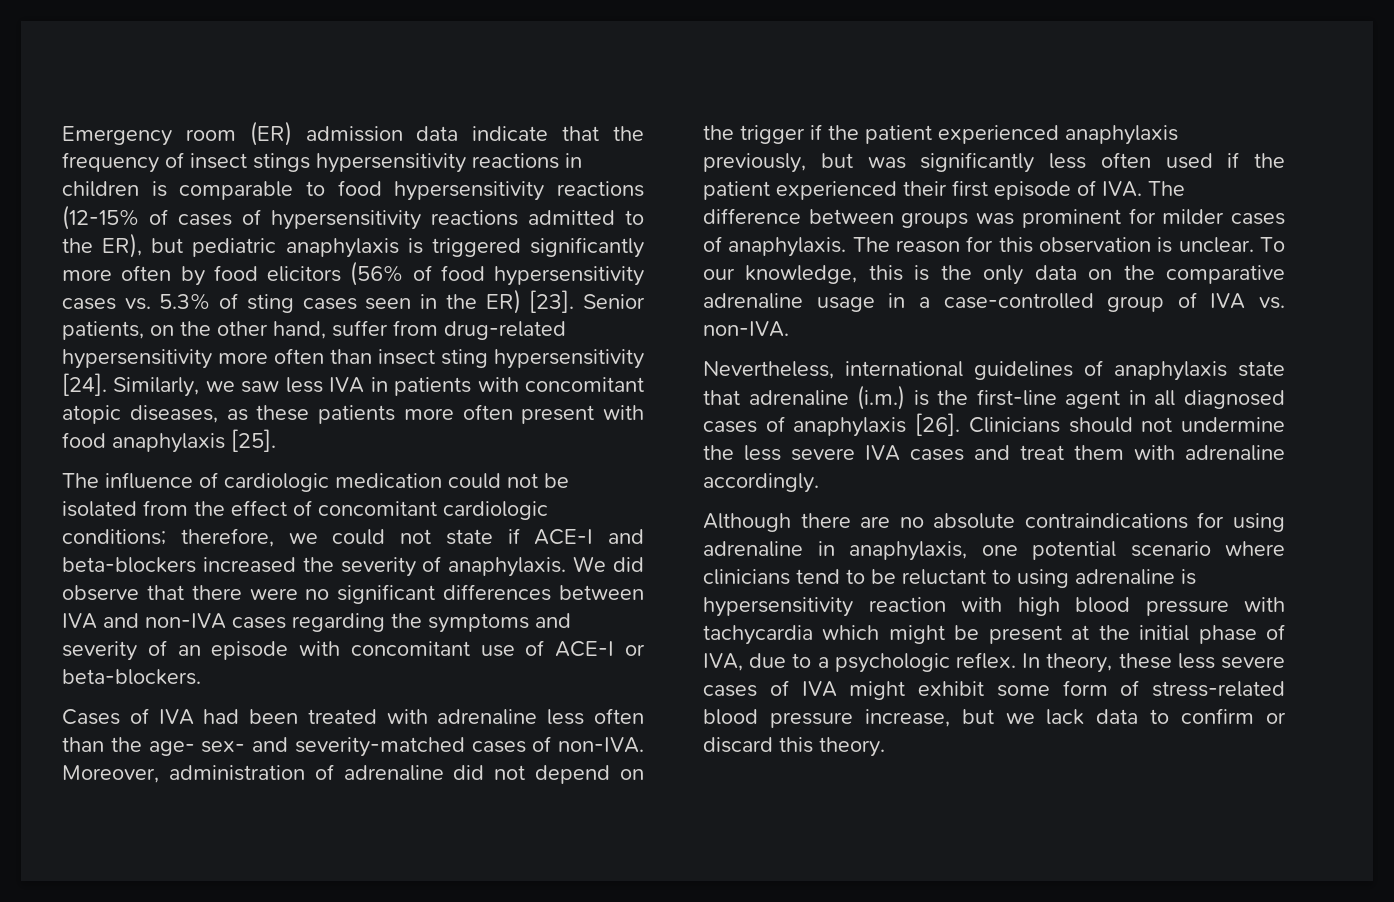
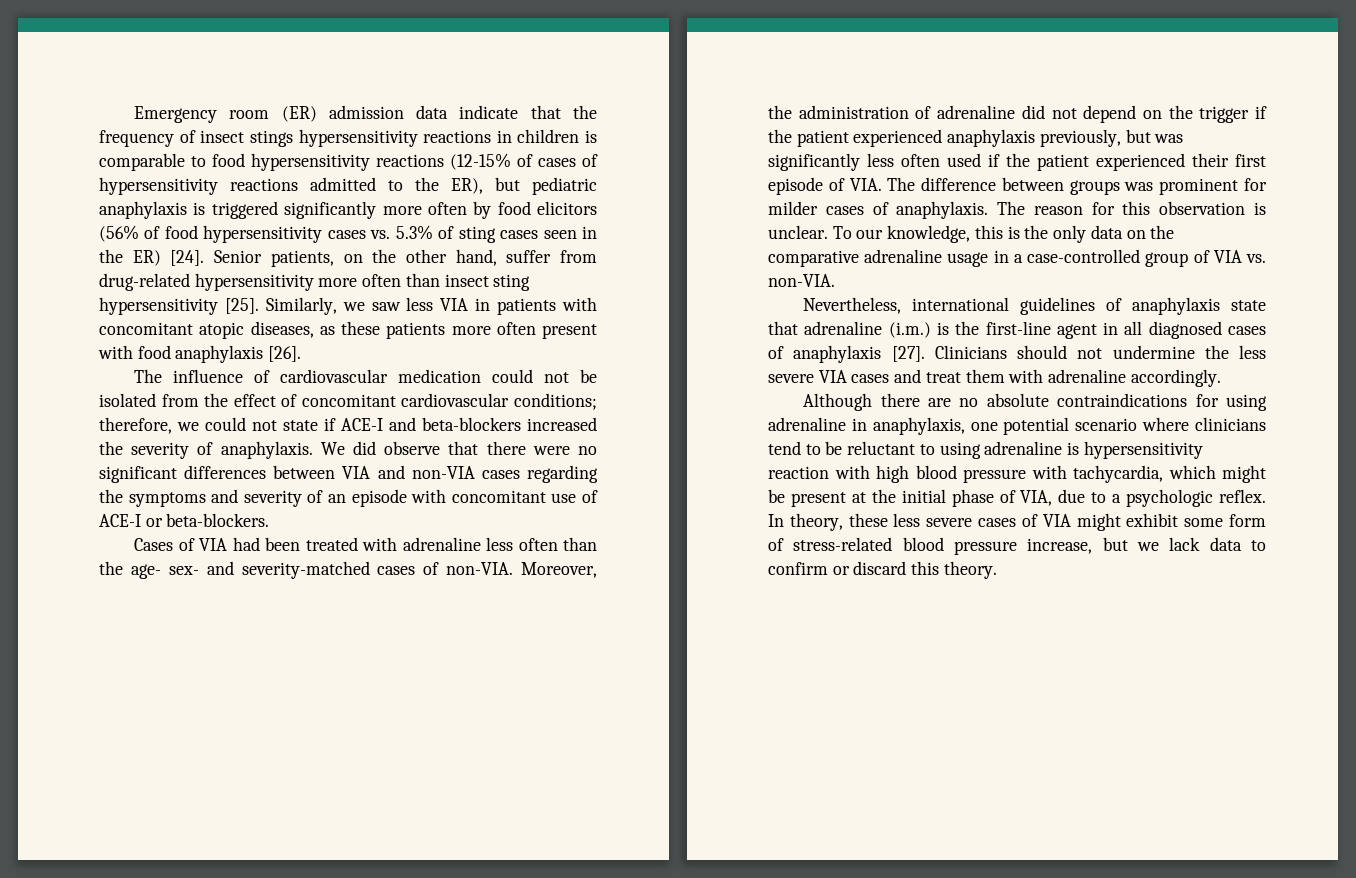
[529,290,575,313] [23]. -> [170,250,205,266] [24].
[62,373,107,396] [24]. -> [224,298,259,314] [25].
[329,377,365,393] IVA -> [440,298,469,311] VIA
[231,429,276,452] [25]. -> [268,346,302,362] [26].
[224,473,329,492] cardiologic -> [280,369,389,383] cardiovascular
[443,501,548,520] cardiologic -> [401,393,510,407] cardiovascular
[62,613,226,629] IVA and non-IVA -> [342,465,475,479] VIA and non-VIA
[158,709,194,725] IVA -> [199,538,228,551] VIA
[558,737,644,753] [62,765,159,783] non-IVA. Moreover, -> [446,562,597,578] [768,105,792,119] non-VIA. Moreover, the
[1102,181,1142,197] IVA. -> [849,178,882,191] VIA.
[1210,293,1285,309] [703,321,789,337] IVA vs. non-IVA. -> [1213,250,1266,263] [768,274,835,287] VIA vs. non-VIA.
[915,413,961,436] [26]. -> [891,346,925,362] [27].
[865,445,900,461] IVA -> [818,370,847,383] VIA
[703,625,813,645] tachycardia -> [1073,465,1163,483] tachycardia,
[703,653,743,671] IVA, -> [1020,490,1053,506] VIA,
[801,681,837,697] IVA -> [1042,514,1071,527] VIA

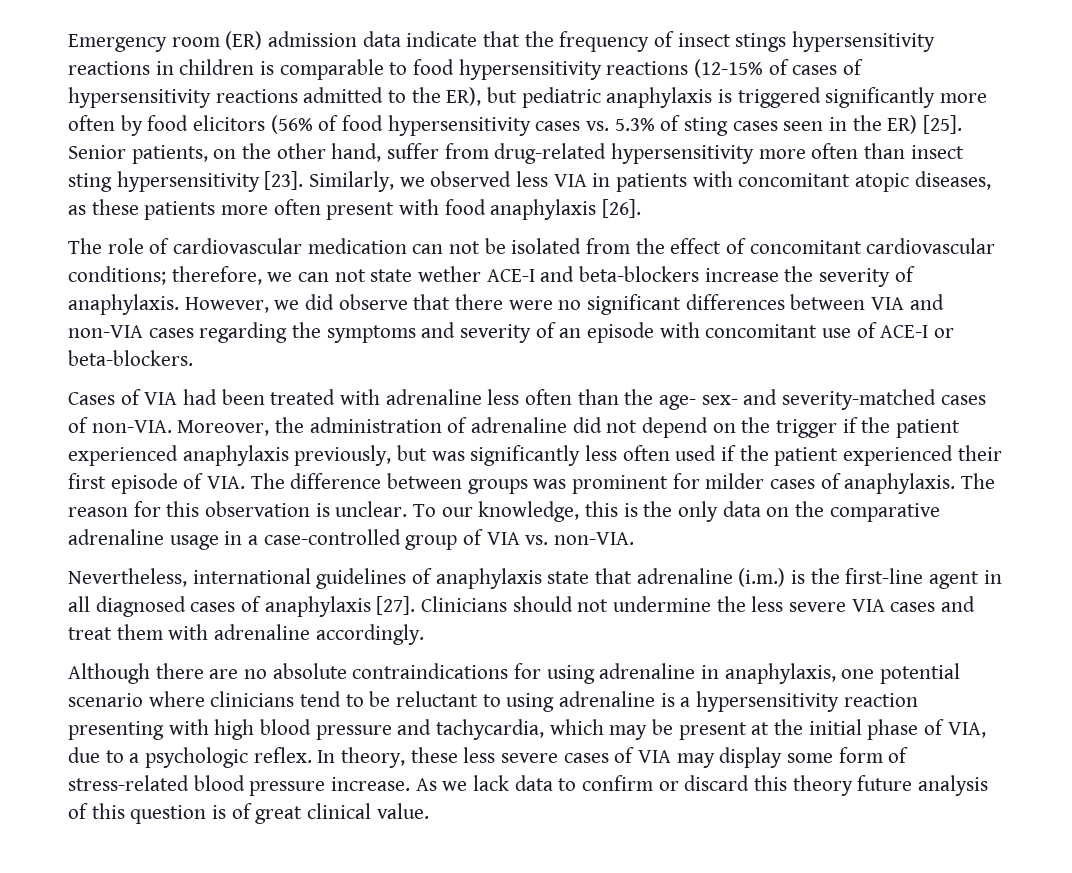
[170,250,205,266] [24]. -> [923,115,963,134] [25].
[224,298,259,314] [25]. -> [264,171,304,190] [23].
[371,302,401,311] saw -> [430,171,512,187] observed
[173,369,244,383] influence -> [107,238,144,254] role
[492,369,534,383] could -> [412,244,444,254] can
[205,417,246,431] could -> [298,272,330,282] can
[324,418,336,431] if -> [418,266,482,282] wether
[527,417,597,431] increased -> [704,268,779,282] increase
[320,442,345,455] We -> [184,297,300,313] However, we
(1080, 448) none -> [680,697,691,707] a
(829, 472) none -> [68,721,164,740] presenting
[1031,465,1067,479] with -> [397,719,432,735] and
[1222,465,1266,483] might -> [609,725,648,740] may
[1076,513,1179,531] might exhibit -> [676,747,783,768] may display
[1027,537,1128,554] increase, but -> [331,777,437,791] increase. As
[943,561,997,579] theory. -> [792,775,989,796] [68,803,429,824] theory future analysis of this question is of great clinical value.

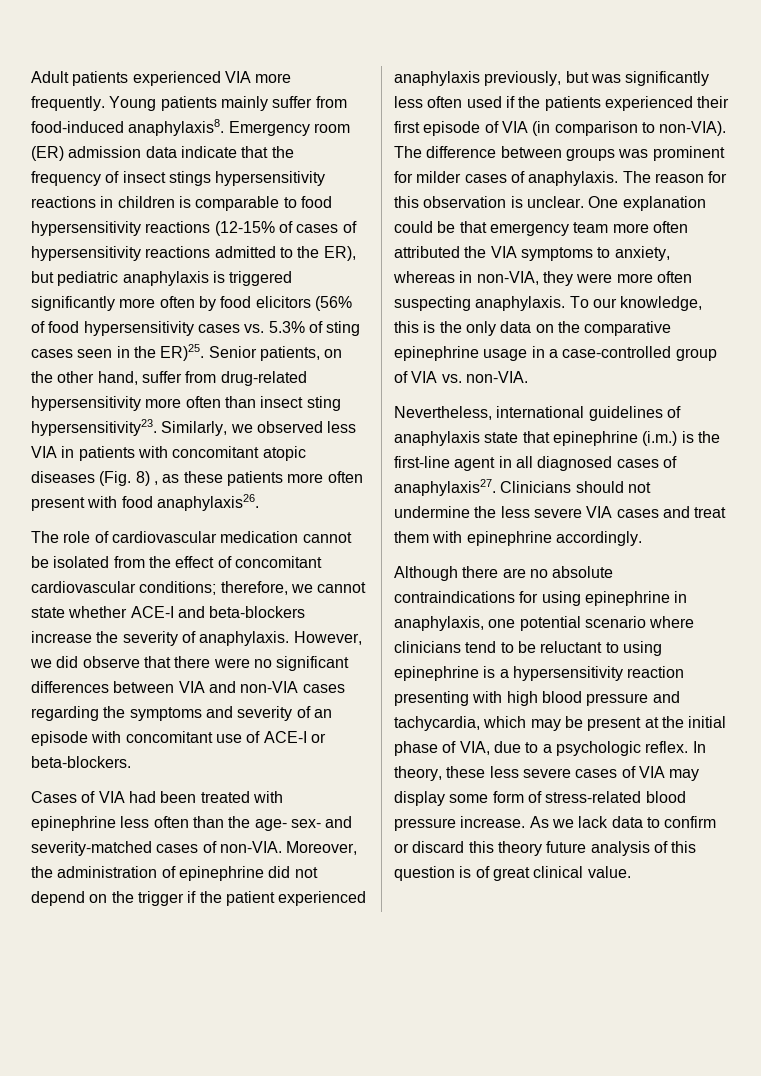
(68, 43) none -> [31,71,292,86] [31,96,347,111] [31,119,225,136] Adult patients experienced VIA more frequently. Young patients mainly suffer from food-induced anaphylaxis8.
[887,115,963,134] ER) [25]. -> [160,344,205,361] ER)25.
[116,171,304,192] hypersensitivity [23]. -> [31,419,157,436] hypersensitivity23.
[914,171,991,190] diseases, -> [31,471,158,486] diseases (Fig. 8) ,
[490,199,642,220] anaphylaxis [26]. -> [156,494,259,511] anaphylaxis26.
[412,241,481,254] can not -> [302,532,352,543] cannot
[298,266,482,282] can not state wether -> [317,582,367,593] [31,606,128,618] cannot state whether
[385,389,482,405] adrenaline -> [31,816,116,831] epinephrine
[471,417,568,433] adrenaline -> [178,866,264,881] epinephrine
[774,447,839,466] patient -> [544,96,601,111] patients
[207,476,246,489] VIA. -> [501,121,727,136] VIA (in comparison to non-VIA).
(408, 509) none -> [588,196,706,211] [394,221,688,236] [394,246,670,261] [393,271,692,286] [394,296,566,311] One explanation could be that emergency team more often attributed the VIA symptoms to anxiety, whereas in non-VIA, they were more often suspecting anaphylaxis.
[68,529,164,545] adrenaline -> [394,346,479,361] epinephrine
[636,568,733,584] adrenaline -> [552,431,638,446] epinephrine
[264,596,416,617] anaphylaxis [27]. -> [394,479,496,496] anaphylaxis27.
[214,624,311,640] adrenaline -> [466,531,552,546] epinephrine
[599,663,696,679] adrenaline -> [584,591,670,606] epinephrine
[559,691,656,707] adrenaline -> [394,666,479,681] epinephrine

